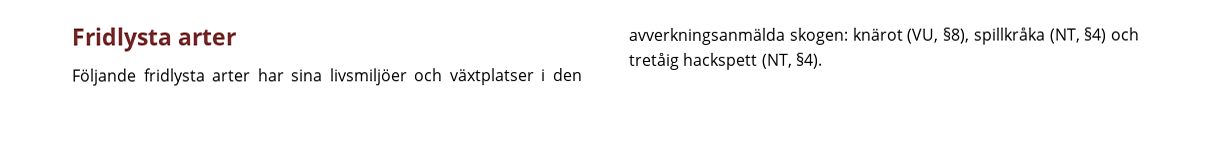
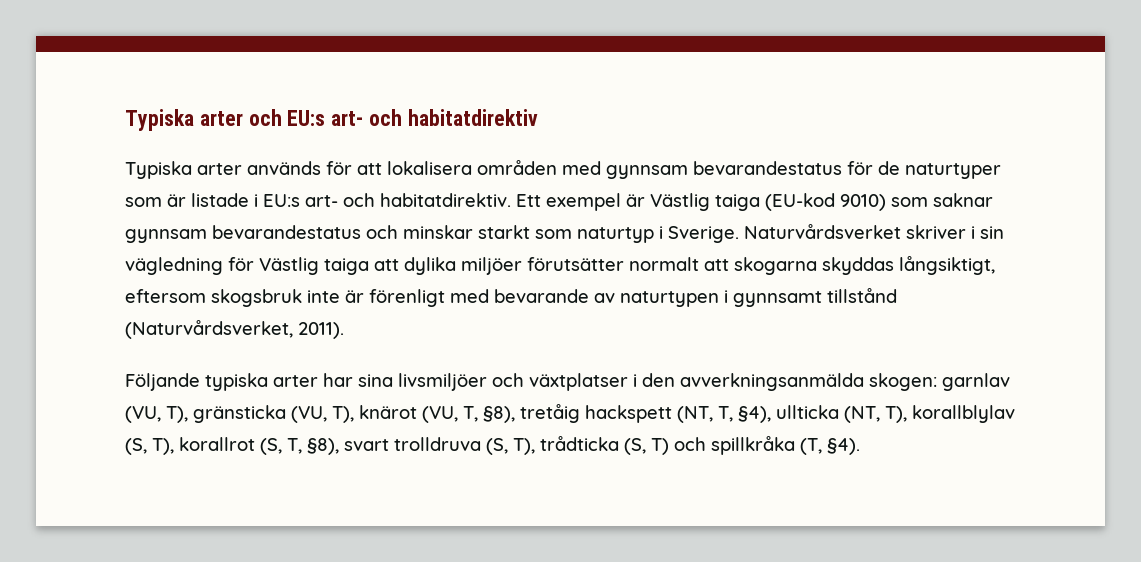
[71,27,237,52] Fridlysta arter -> [125,109,538,131] [125,160,1001,179] [125,193,993,211] [125,224,1004,243] [125,256,995,275] [125,288,897,307] [125,320,344,339] Typiska arter och EU:s art- och habitatdirektiv // Typiska arter används för att lokalisera områden med gynnsam bevarandestatus för de naturtyper som är listade i EU:s art- och habitatdirektiv. Ett exempel är Västlig taiga (EU-kod 9010) som saknar gynnsam bevarandestatus och minskar starkt som naturtyp i Sverige. Naturvårdsverket skriver i sin vägledning för Västlig taiga att dylika miljöer förutsätter normalt att skogarna skyddas långsiktigt, eftersom skogsbruk inte är förenligt med bevarande av naturtypen i gynnsamt tillstånd (Naturvårdsverket, 2011).
[142,68,206,86] fridlysta -> [205,373,268,391] typiska
[851,27,1139,45] [628,52,792,70] knärot (VU, §8), spillkråka (NT, §4) och tretåig hackspett (NT, -> [942,373,1010,391] [125,404,1015,423] [125,436,822,455] garnlav (VU, T), gränsticka (VU, T), knärot (VU, T, §8), tretåig hackspett (NT, T, §4), ullticka (NT, T), korallblylav (S, T), korallrot (S, T, §8), svart trolldruva (S, T), trådticka (S, T) och spillkråka (T,

